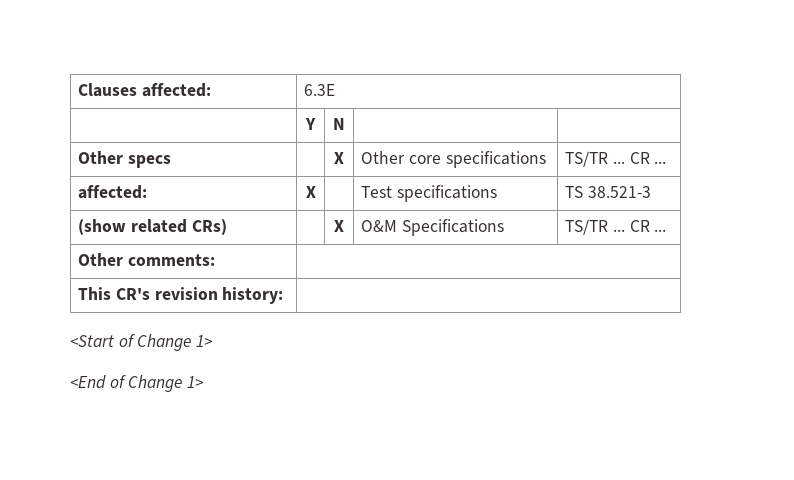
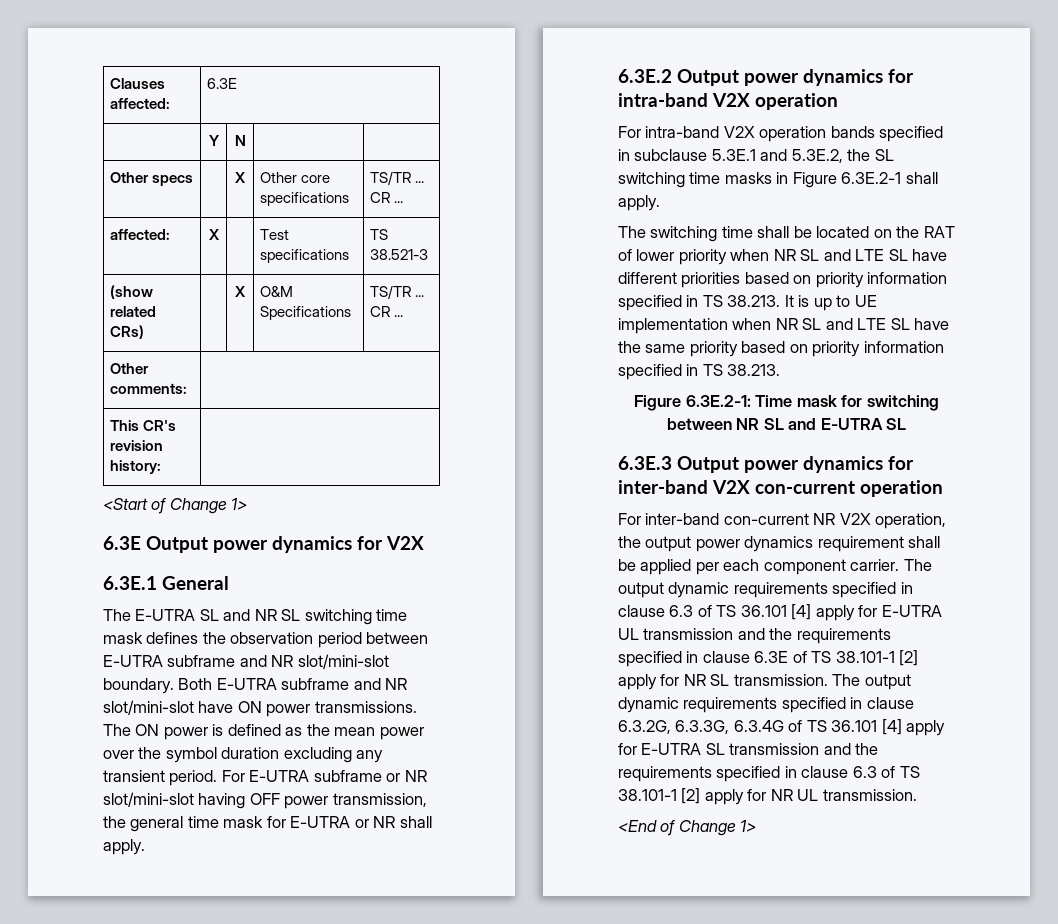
(214, 341) none -> [103,536,424,553] [103,576,229,590] [103,609,408,625] [103,632,429,648] [103,654,389,669] [103,678,408,694] [103,700,417,717] [103,724,424,740] [103,747,384,763] [103,770,427,786] [103,792,427,809] [103,816,432,832] [103,839,145,855] [618,69,914,86] [618,93,838,110] [618,126,944,142] [618,149,894,163] [618,172,938,188] [618,195,660,211] [618,226,955,242] [618,249,948,265] [618,272,948,288] [618,295,877,311] [618,318,950,334] [618,341,944,357] [618,364,781,380] [634,395,939,411] [666,418,907,430] [618,456,914,473] [618,480,943,497] [618,513,947,529] [618,536,941,552] [618,559,932,575] [618,582,913,598] [618,604,942,621] [618,628,891,644] [618,650,919,667] [618,674,911,690] [618,697,914,713] [618,719,946,736] [618,743,879,755] [618,766,920,782] [618,788,917,805] // 6.3E Output power dynamics for V2X // 6.3E.1 General // The E-UTRA SL and NR SL switching time mask defines the observation period between E-UTRA subframe and NR slot/mini-slot boundary. Both E-UTRA subframe and NR slot/mini-slot have ON power transmissions. The ON power is defined as the mean power over the symbol duration excluding any transient period. For E-UTRA subframe or NR slot/mini-slot having OFF power transmission, the general time mask for E-UTRA or NR shall apply. // 6.3E.2 Output power dynamics for intra-band V2X operation // For intra-band V2X operation bands specified in subclause 5.3E.1 and 5.3E.2, the SL switching time masks in Figure 6.3E.2-1 shall apply. // The switching time shall be located on the RAT of lower priority when NR SL and LTE SL have different priorities based on priority information specified in TS 38.213. It is up to UE implementation when NR SL and LTE SL have the same priority based on priority information specified in TS 38.213. // Figure 6.3E.2-1: Time mask for switching between NR SL and E-UTRA SL // 6.3E.3 Output power dynamics for inter-band V2X con-current operation // For inter-band con-current NR V2X operation, the output power dynamics requirement shall be applied per each component carrier. The output dynamic requirements specified in clause 6.3 of TS 36.101 [4] apply for E-UTRA UL transmission and the requirements specified in clause 6.3E of TS 38.101-1 [2] apply for NR SL transmission. The output dynamic requirements specified in clause 6.3.2G, 6.3.3G, 6.3.4G of TS 36.101 [4] apply for E-UTRA SL transmission and the requirements specified in clause 6.3 of TS 38.101-1 [2] apply for NR UL transmission.

